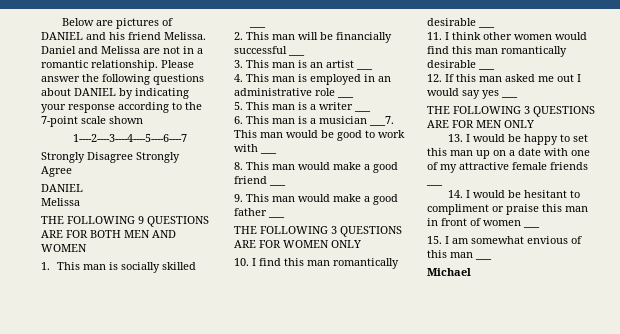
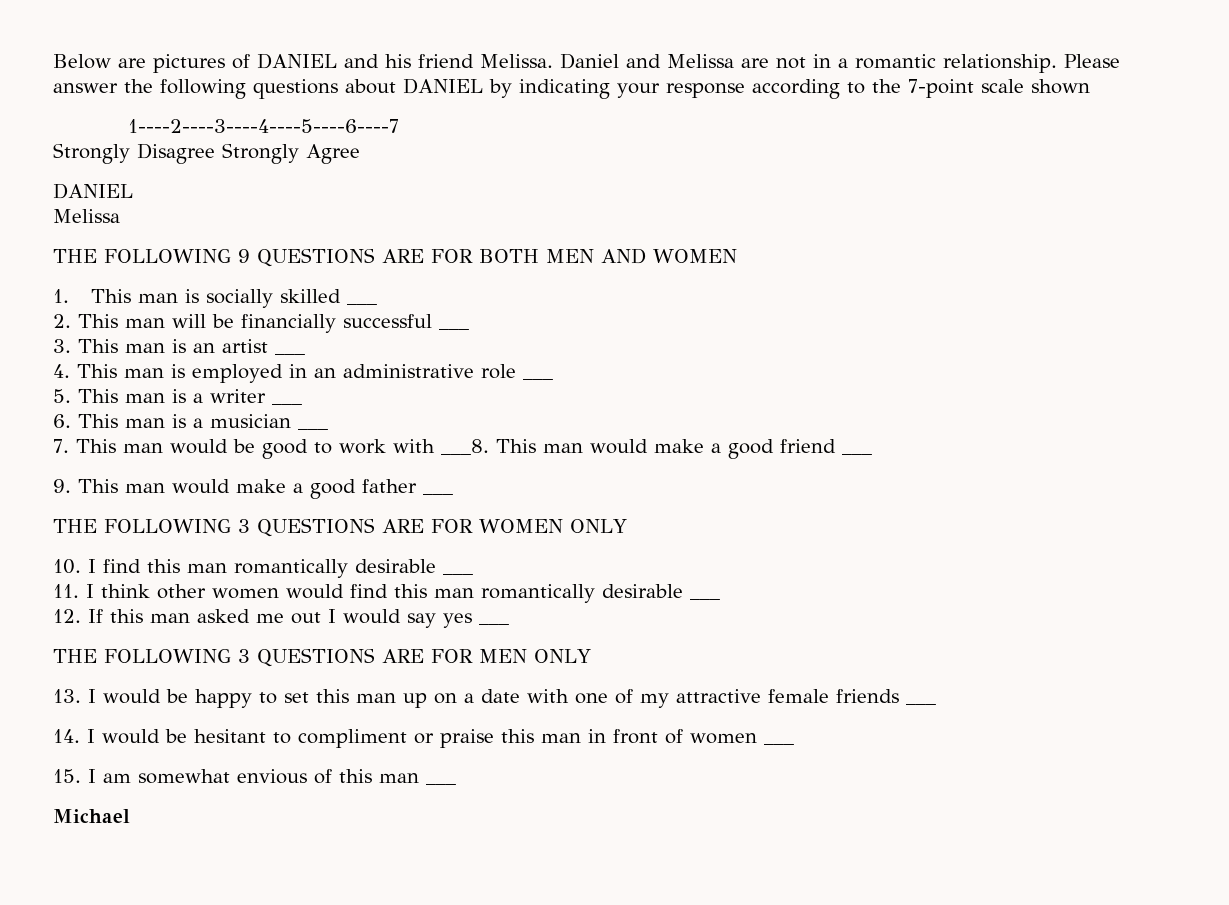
[369,116,394,126] ___7. -> [298,428,328,430] [53,439,69,453] ___ // 7.
[260,152,277,154] [234,162,243,170] ___ // 8. -> [441,439,489,455] ___8.

